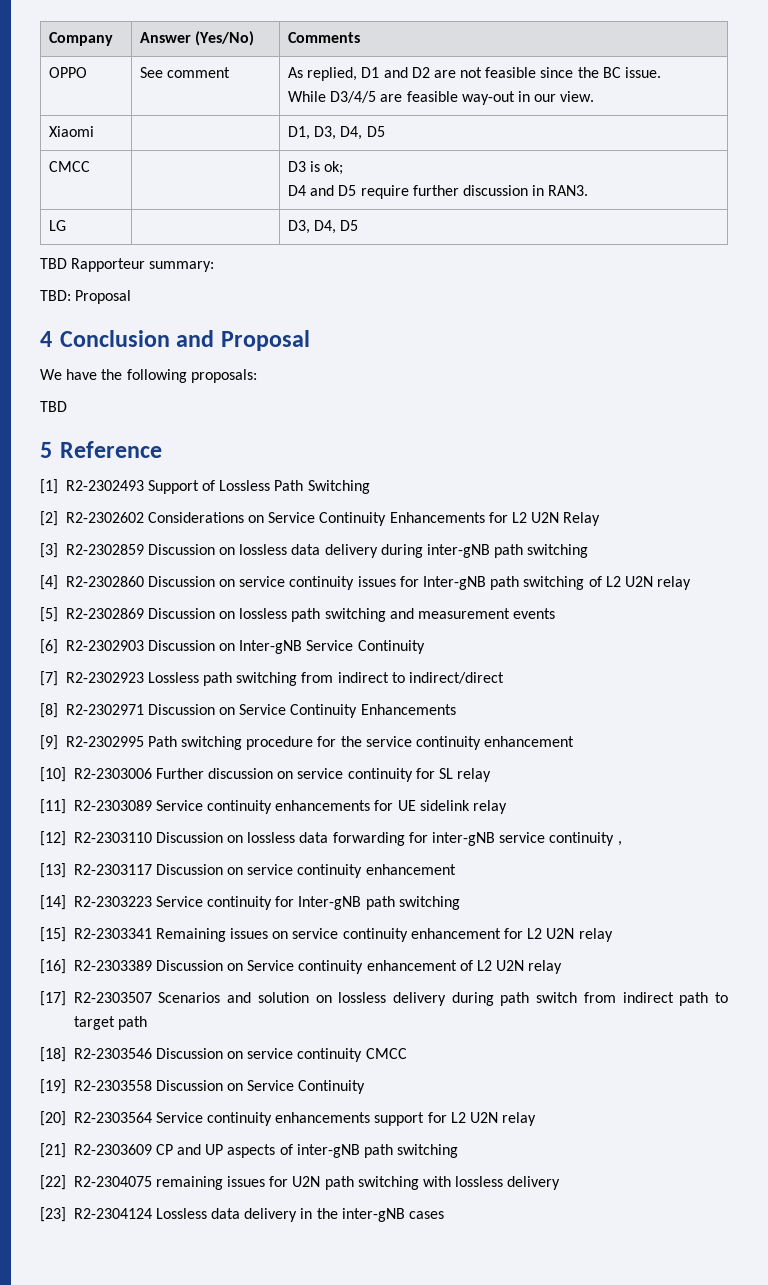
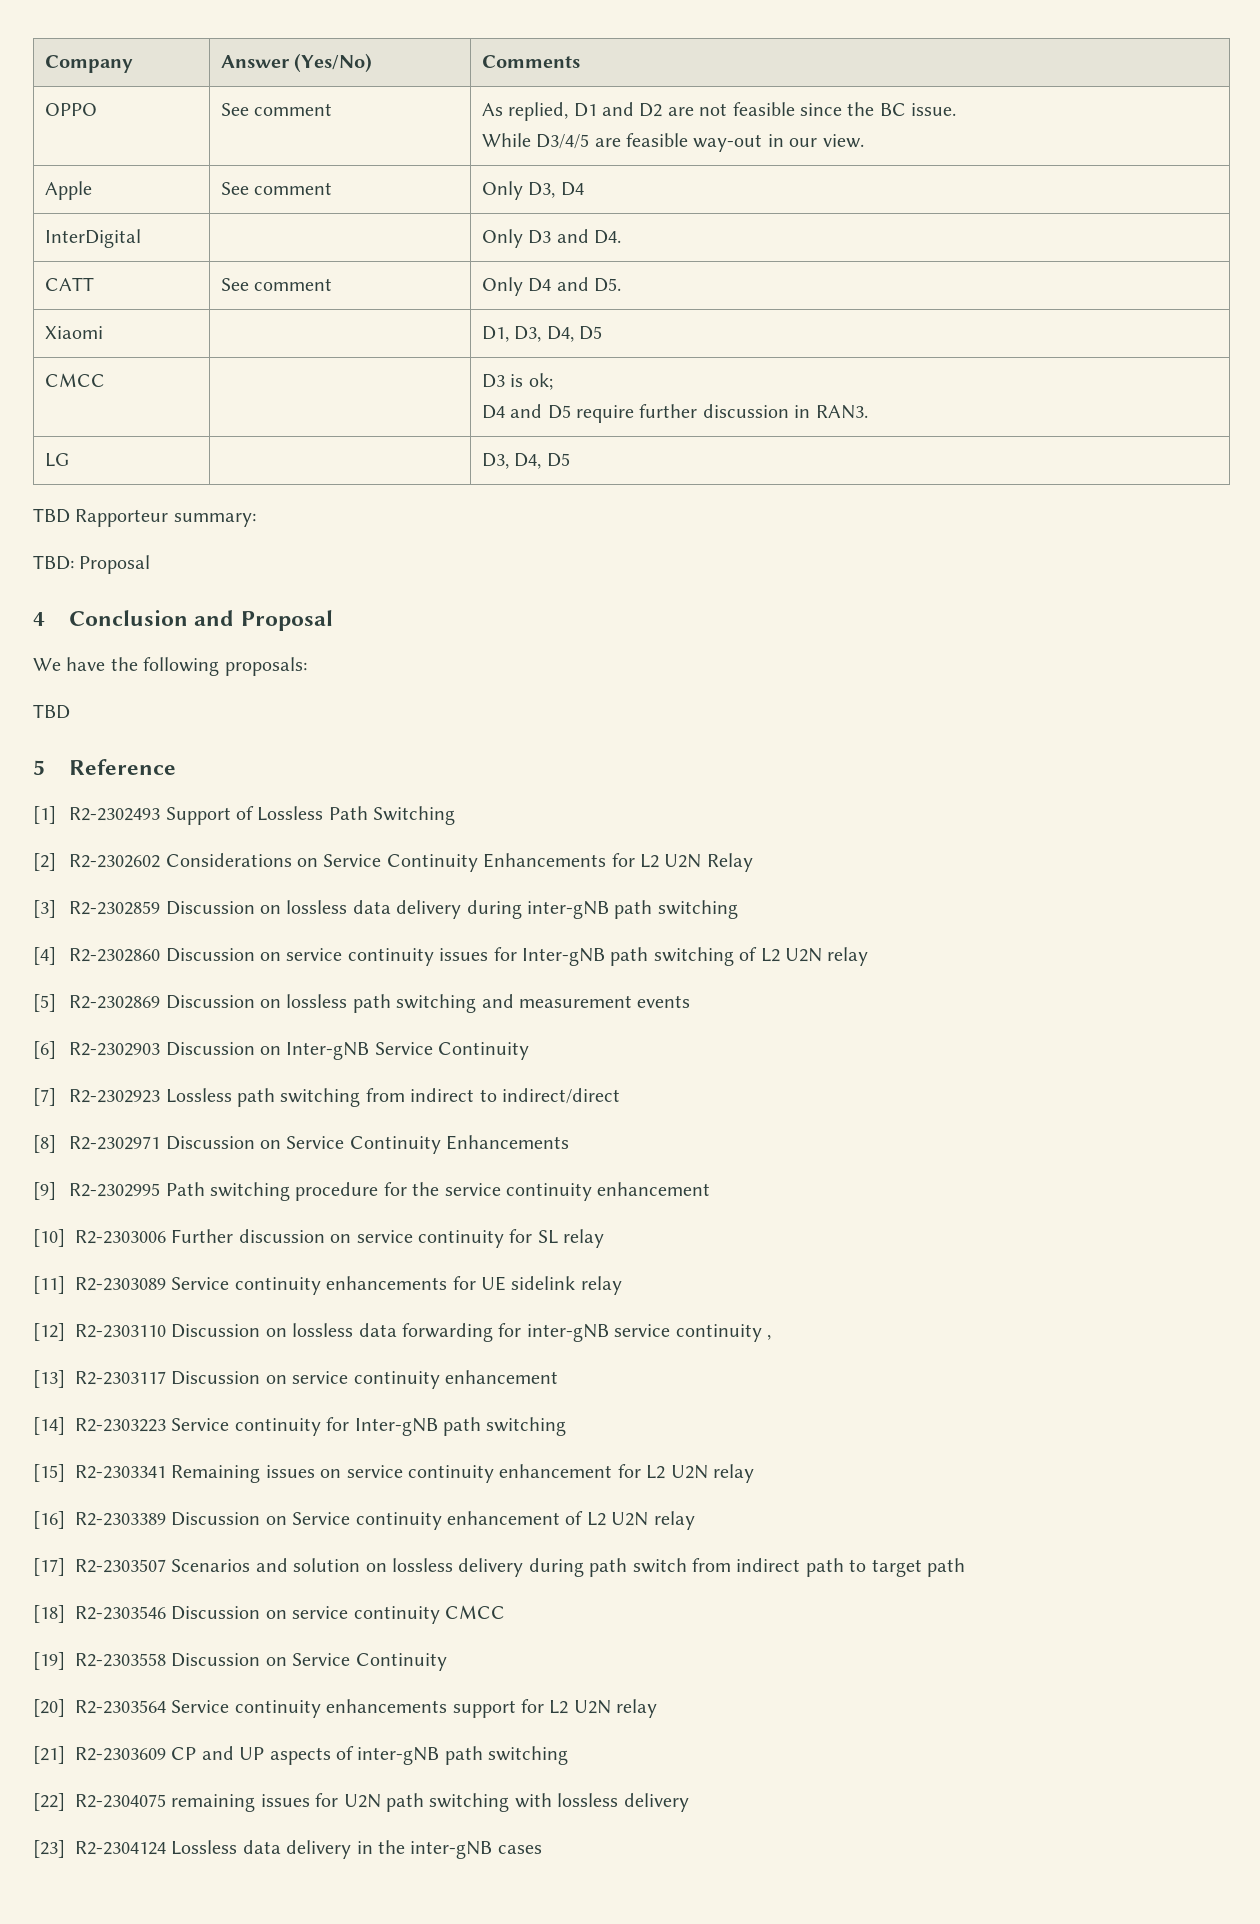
(595, 96) none -> [44,181,92,200] [220,182,333,195] [481,181,584,200] [44,229,141,248] [481,229,621,248] [44,277,94,291] [220,278,333,291] [481,277,621,296] // Apple | See comment | Only D3, D4 // InterDigital | | Only D3 and D4. // CATT | See comment | Only D4 and D5.

